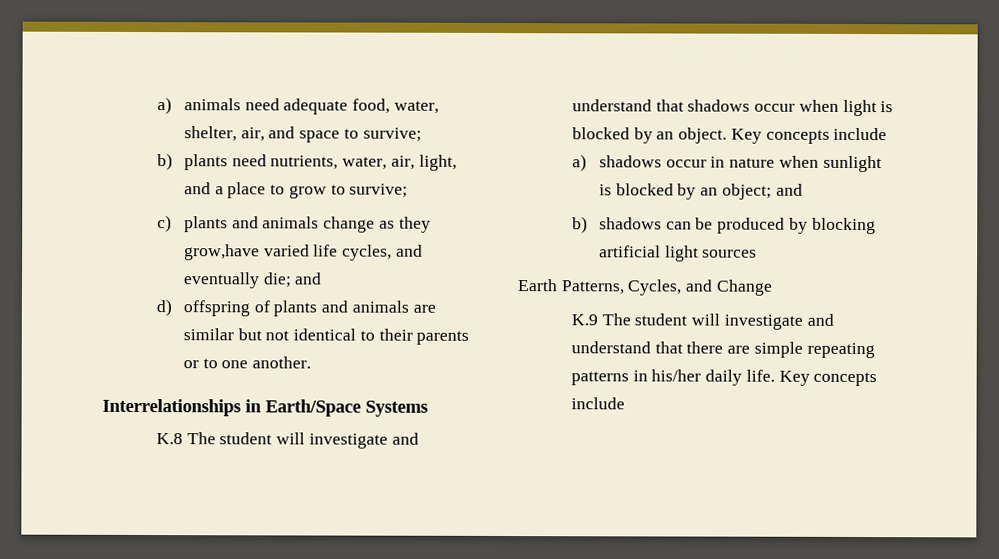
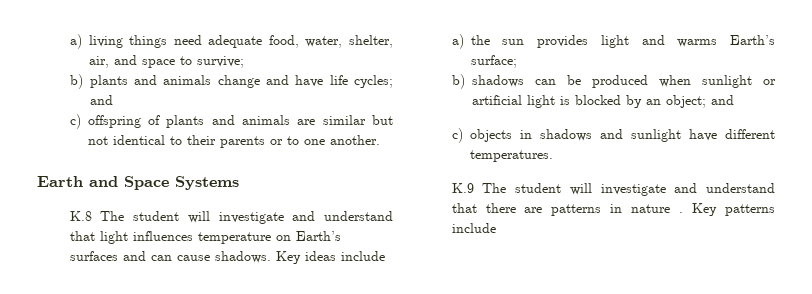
[157,97,242,115] a) animals -> [69,34,168,49] a) living things
[231,154,457,171] [184,182,409,199] [157,215,431,233] [184,244,423,261] [183,272,323,289] [156,299,173,317] need nutrients, water, air, light, and a place to grow to survive; // c) plants and animals change as they grow,have varied life cycles, and eventually die; and // d) -> [133,75,393,88] [89,95,113,105] [69,114,81,129] and animals change and have life cycles; and // c)
[102,398,361,417] Interrelationships in Earth/Space -> [37,176,169,190] Earth and Space
[687,99,894,117] [572,127,888,144] [572,154,882,173] shadows occur when light is blocked by an object. Key concepts include // a) shadows occur in nature when sunlight -> [99,231,341,244] [69,251,385,264] [451,34,775,49] [470,55,517,68] [451,74,776,89] [471,95,555,108] light influences temperature on Earth’s surfaces and can cause shadows. Key ideas include // a) the sun provides light and warms Earth’s surface; // b) shadows can be produced when sunlight or artificial light
[572,216,876,235] [599,245,758,262] [517,279,773,296] b) shadows can be produced by blocking artificial light sources // Earth Patterns, Cycles, and Change -> [451,128,775,143] [469,150,553,162] c) objects in shadows and sunlight have different temperatures.
[753,341,875,359] [571,369,878,387] simple repeating patterns in his/her daily life. Key concepts -> [551,203,775,216] patterns in nature . Key patterns

